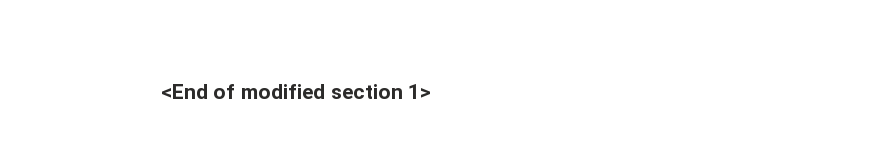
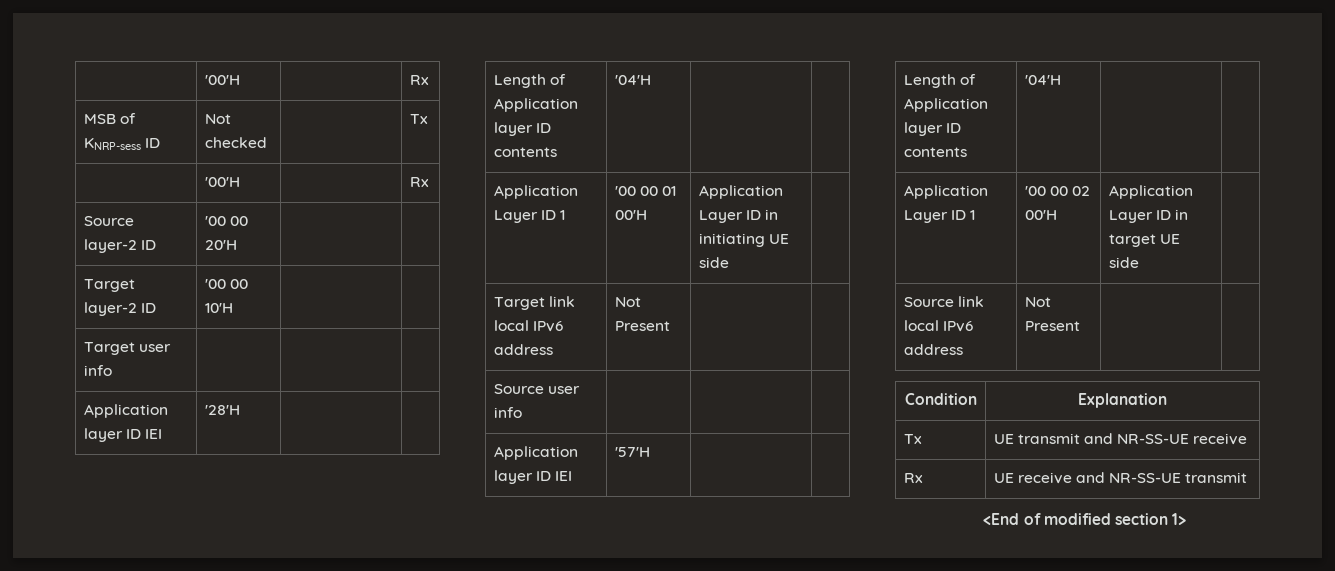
(160, 91) none -> [204,75,240,85] [409,75,429,85] [83,113,136,124] [83,138,160,150] [204,114,231,124] [204,137,267,148] [409,114,428,124] [204,177,240,187] [409,177,429,187] [83,216,134,226] [83,239,156,253] [204,216,248,226] [204,240,237,250] [83,279,135,292] [83,302,156,316] [204,279,248,289] [204,303,233,313] [83,342,171,355] [83,365,112,376] [83,404,168,418] [83,428,162,442] [204,405,240,415] [493,74,566,88] [493,98,578,112] [493,122,551,136] [493,147,557,157] [614,75,651,85] [493,185,578,199] [493,210,565,223] [614,186,676,196] [614,210,647,220] [698,185,783,199] [698,209,778,223] [698,233,789,247] [698,257,729,268] [493,296,575,310] [493,320,563,332] [493,344,553,355] [614,297,641,307] [614,321,670,331] [493,384,580,394] [493,407,522,418] [493,446,578,460] [493,470,572,484] [614,447,650,457] [903,74,976,88] [903,98,988,112] [903,122,961,136] [903,147,967,157] [1024,75,1061,85] [903,185,988,199] [903,210,975,223] [1024,186,1090,196] [1024,210,1057,220] [1108,185,1193,199] [1108,209,1188,223] [1108,234,1180,247] [1108,257,1139,268] [903,296,984,307] [903,320,973,332] [903,344,963,355] [1024,297,1051,307] [1024,321,1080,331] [904,393,977,405] [1078,393,1167,408] [903,434,922,444] [993,433,1248,445] [903,473,923,483] [993,472,1248,484] | '00'H | | Rx // MSB of KNRP-sess ID | Not checked | | Tx // | '00'H | | Rx // Source layer-2 ID | '00 00 20'H | | // Target layer-2 ID | '00 00 10'H | | // Target user info | | | // Application layer ID IEI | '28'H | | // Length of Application layer ID contents | '04'H | | // Application Layer ID 1 | '00 00 01 00'H | Application Layer ID in initiating UE side | // Target link local IPv6 address | Not Present | | // Source user info | | | // Application layer ID IEI | '57'H | | // Length of Application layer ID contents | '04'H | | // Application Layer ID 1 | '00 00 02 00'H | Application Layer ID in target UE side | // Source link local IPv6 address | Not Present | | // Condition | Explanation // Tx | UE transmit and NR-SS-UE receive // Rx | UE receive and NR-SS-UE transmit //

